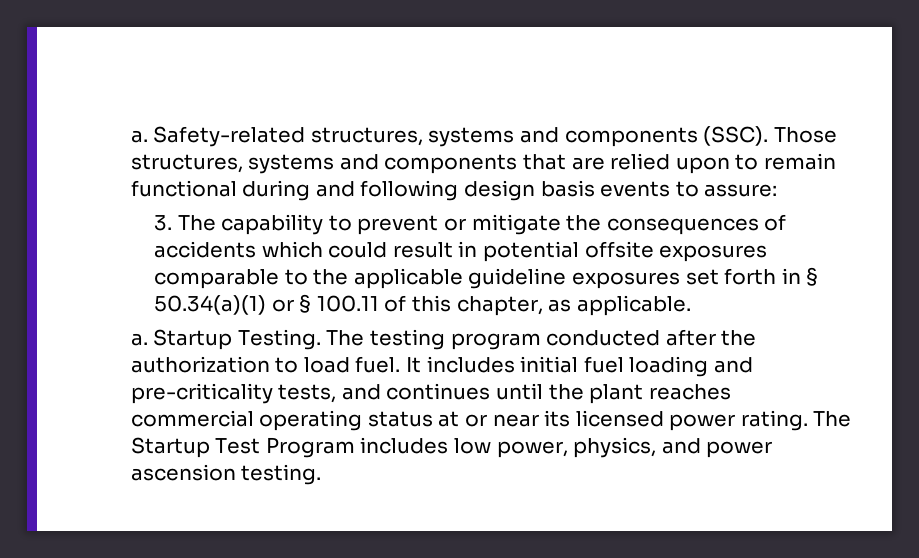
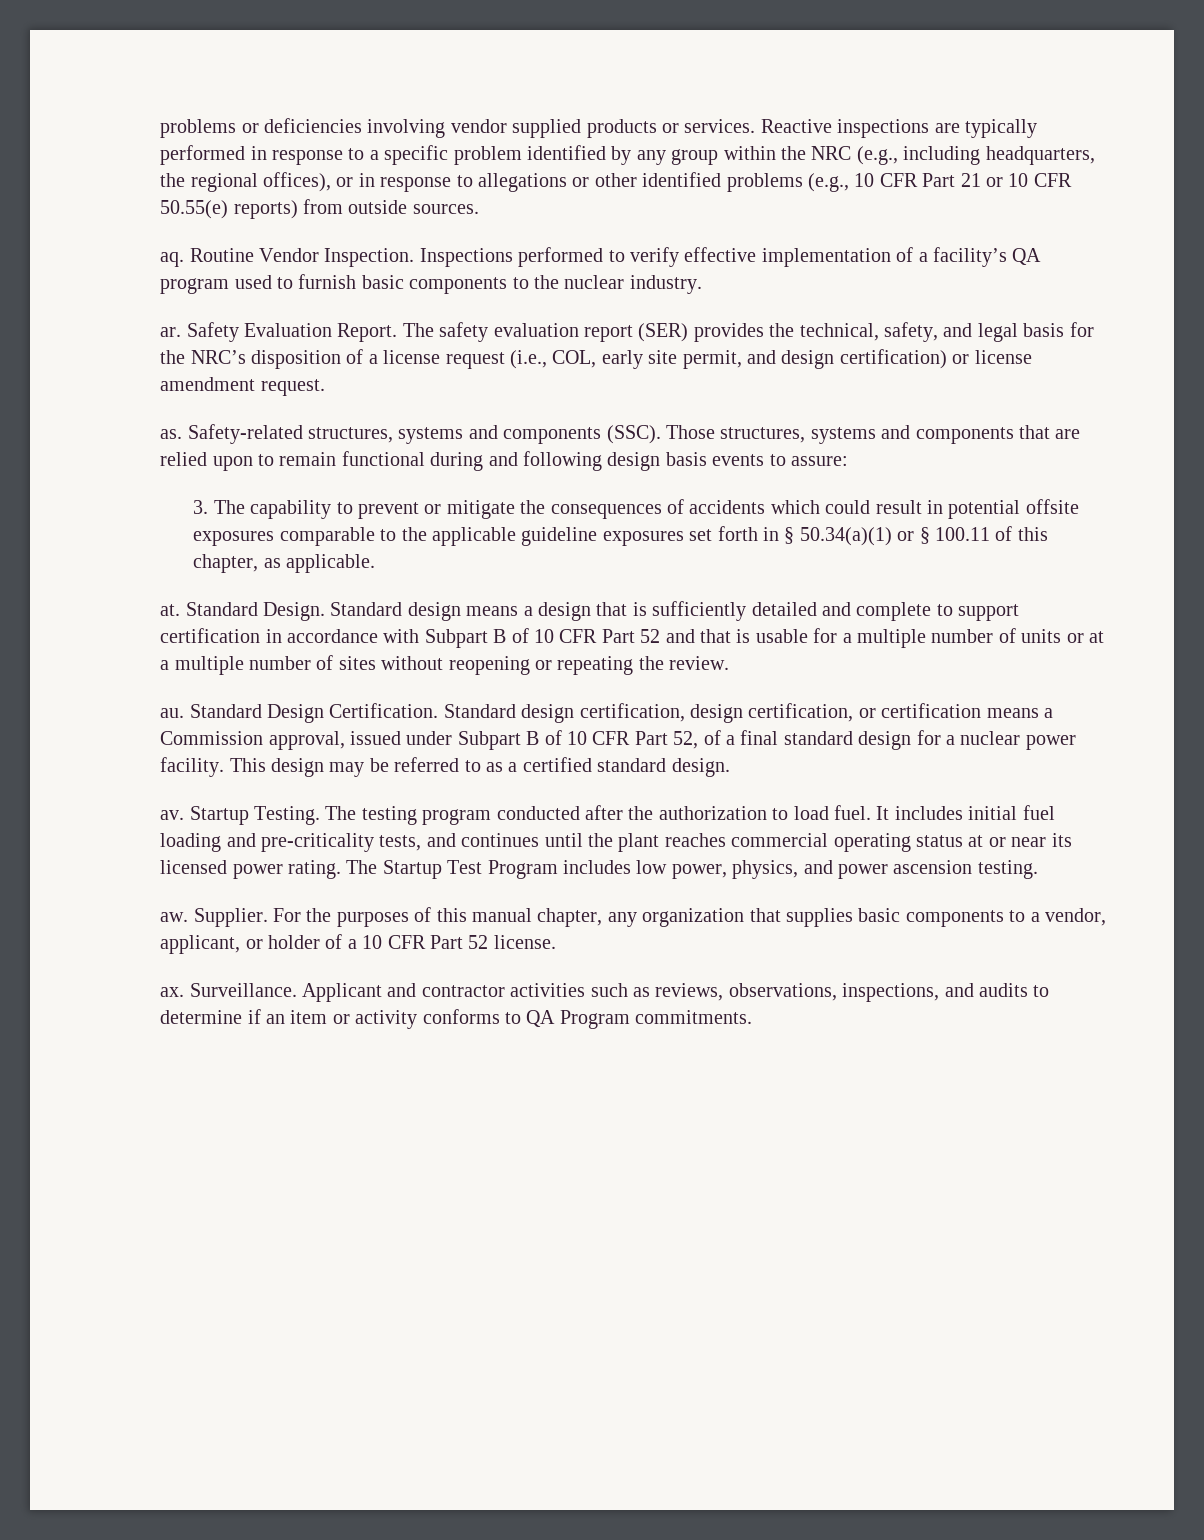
[130,130,148,143] a. -> [160,118,1038,138] [160,145,1095,165] [160,172,1072,192] [160,199,479,219] [160,247,1042,267] [160,274,702,294] [160,322,1094,342] [160,349,1032,369] [160,377,325,396] [160,429,183,439] problems or deficiencies involving vendor supplied products or services. Reactive inspections are typically performed in response to a specific problem identified by any group within the NRC (e.g., including headquarters, the regional offices), or in response to allegations or other identified problems (e.g., 10 CFR Part 21 or 10 CFR 50.55(e) reports) from outside sources. // aq. Routine Vendor Inspection. Inspections performed to verify effective implementation of a facility’s QA program used to furnish basic components to the nuclear industry. // ar. Safety Evaluation Report. The safety evaluation report (SER) provides the technical, safety, and legal basis for the NRC’s disposition of a license request (i.e., COL, early site permit, and design certification) or license amendment request. // as.
[130,333,148,346] a. -> [160,601,1020,621] [160,628,1105,648] [160,655,730,675] [160,703,1054,723] [160,730,1076,750] [160,757,730,777] [160,810,185,820] at. Standard Design. Standard design means a design that is sufficiently detailed and complete to support certification in accordance with Subpart B of 10 CFR Part 52 and that is usable for a multiple number of units or at a multiple number of sites without reopening or repeating the review. // au. Standard Design Certification. Standard design certification, design certification, or certification means a Commission approval, issued under Subpart B of 10 CFR Part 52, of a final standard design for a nuclear power facility. This design may be referred to as a certified standard design. // av.
(322, 474) none -> [160,907,1107,927] [160,934,556,954] [160,983,1050,1002] [160,1009,753,1029] // aw. Supplier. For the purposes of this manual chapter, any organization that supplies basic components to a vendor, applicant, or holder of a 10 CFR Part 52 license. // ax. Surveillance. Applicant and contractor activities such as reviews, observations, inspections, and audits to determine if an item or activity conforms to QA Program commitments.

